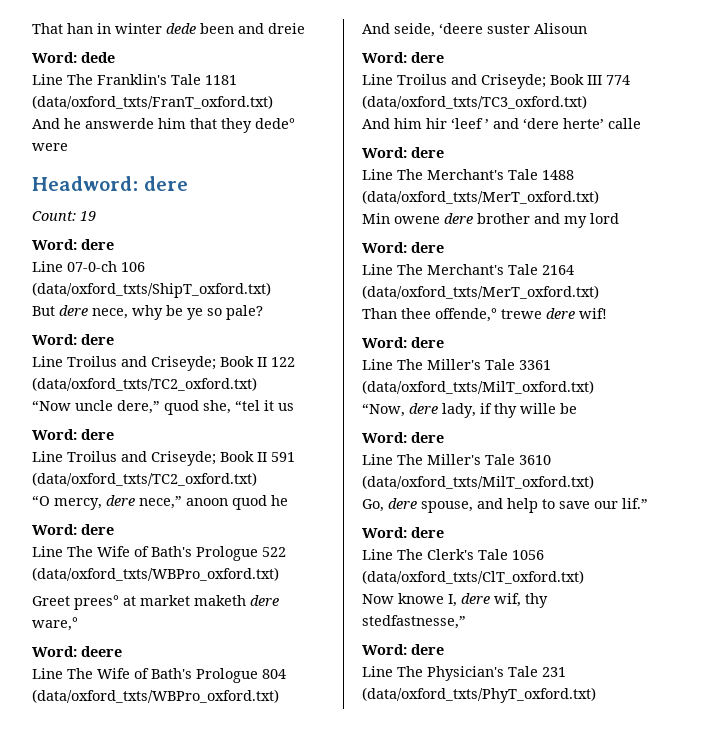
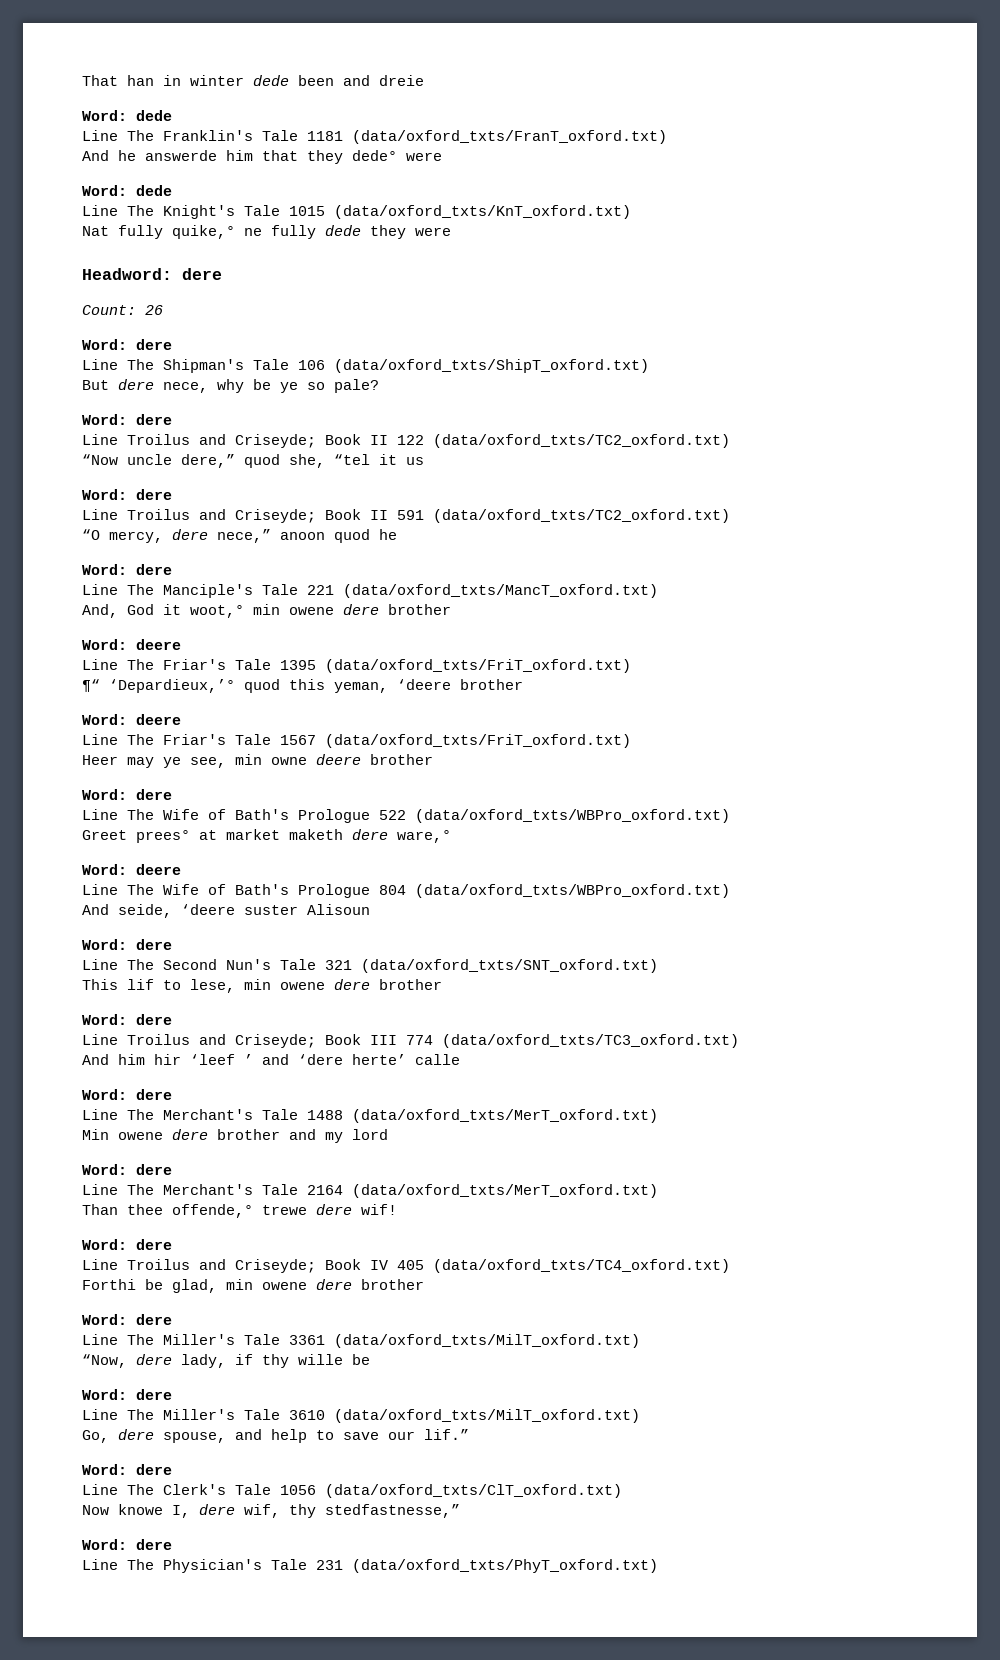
(68, 147) none -> [82,185,172,196] [82,205,631,219] [82,225,451,239] // Word: dede // Line The Knight's Tale 1015 (data/oxford_txts/KnT_oxford.txt) // Nat fully quike,° ne fully dede they were
[80,211,96,221] [32,239,114,250] [32,261,117,272] 19 // Word: dere // Line 07-0-ch -> [145,305,163,315] [82,339,172,350] [82,359,289,373] 26 // Word: dere // Line The Shipman's Tale
(114, 529) none -> [82,584,658,598] [82,604,451,618] [82,639,181,650] [82,659,631,673] [82,679,523,693] [82,714,181,725] [82,734,631,748] [82,754,433,768] [82,789,172,800] // Line The Manciple's Tale 221 (data/oxford_txts/MancT_oxford.txt) // And, God it woot,° min owene dere brother // Word: deere // Line The Friar's Tale 1395 (data/oxford_txts/FriT_oxford.txt) // ¶“ ‘Depardieux,’° quod this yeman, ‘deere brother // Word: deere // Line The Friar's Tale 1567 (data/oxford_txts/FriT_oxford.txt) // Heer may ye see, min owne deere brother // Word: dere
(444, 57) none -> [82,959,658,973] [82,979,442,993] [82,1014,172,1025] // Line The Second Nun's Tale 321 (data/oxford_txts/SNT_oxford.txt) // This lif to lese, min owene dere brother // Word: dere
(444, 342) none -> [82,1259,730,1273] [82,1279,424,1293] [82,1314,172,1325] // Line Troilus and Criseyde; Book IV 405 (data/oxford_txts/TC4_oxford.txt) // Forthi be glad, min owene dere brother // Word: dere

